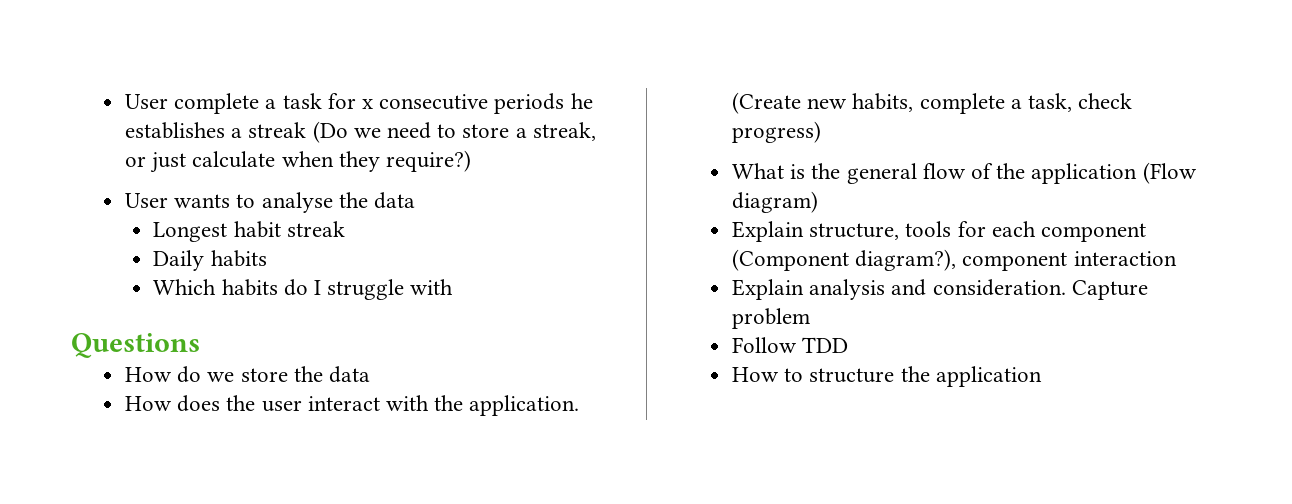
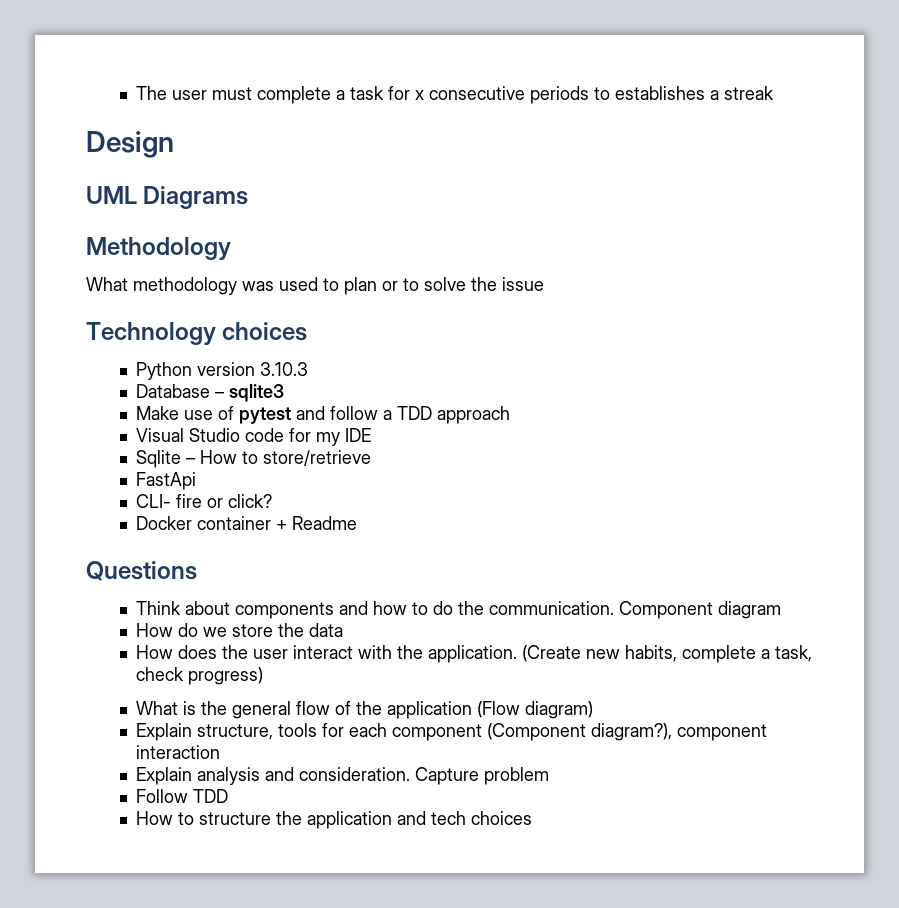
[124,94,168,109] User -> [135,86,252,100] The user must
[570,93,593,109] he -> [593,87,610,100] to
[312,121,596,143] [124,150,471,173] [124,192,415,213] [153,221,345,242] [153,250,267,271] [153,279,454,300] [71,333,200,358] (Do we need to store a streak, or just calculate when they require?) // User wants to analyse the data // Longest habit streak // Daily habits // Which habits do I struggle with // Questions -> [86,131,174,158] [86,186,249,209] [86,237,231,260] [86,277,544,295] [86,322,308,345] [135,362,308,380] [135,384,284,402] [135,406,510,424] [135,428,371,446] [135,450,371,468] [135,472,196,490] [135,494,272,508] [135,516,357,530] [86,561,197,581] [135,601,781,619] // Design // UML Diagrams // Methodology // What methodology was used to plan or to solve the issue // Technology choices // Python version 3.10.3 // Database – sqlite3 // Make use of pytest and follow a TDD approach // Visual Studio code for my IDE // Sqlite – How to store/retrieve // FastApi // CLI- fire or click? // Docker container + Readme // Questions // Think about components and how to do the communication. Component diagram
(1042, 376) none -> [396,811,532,825] and tech choices

